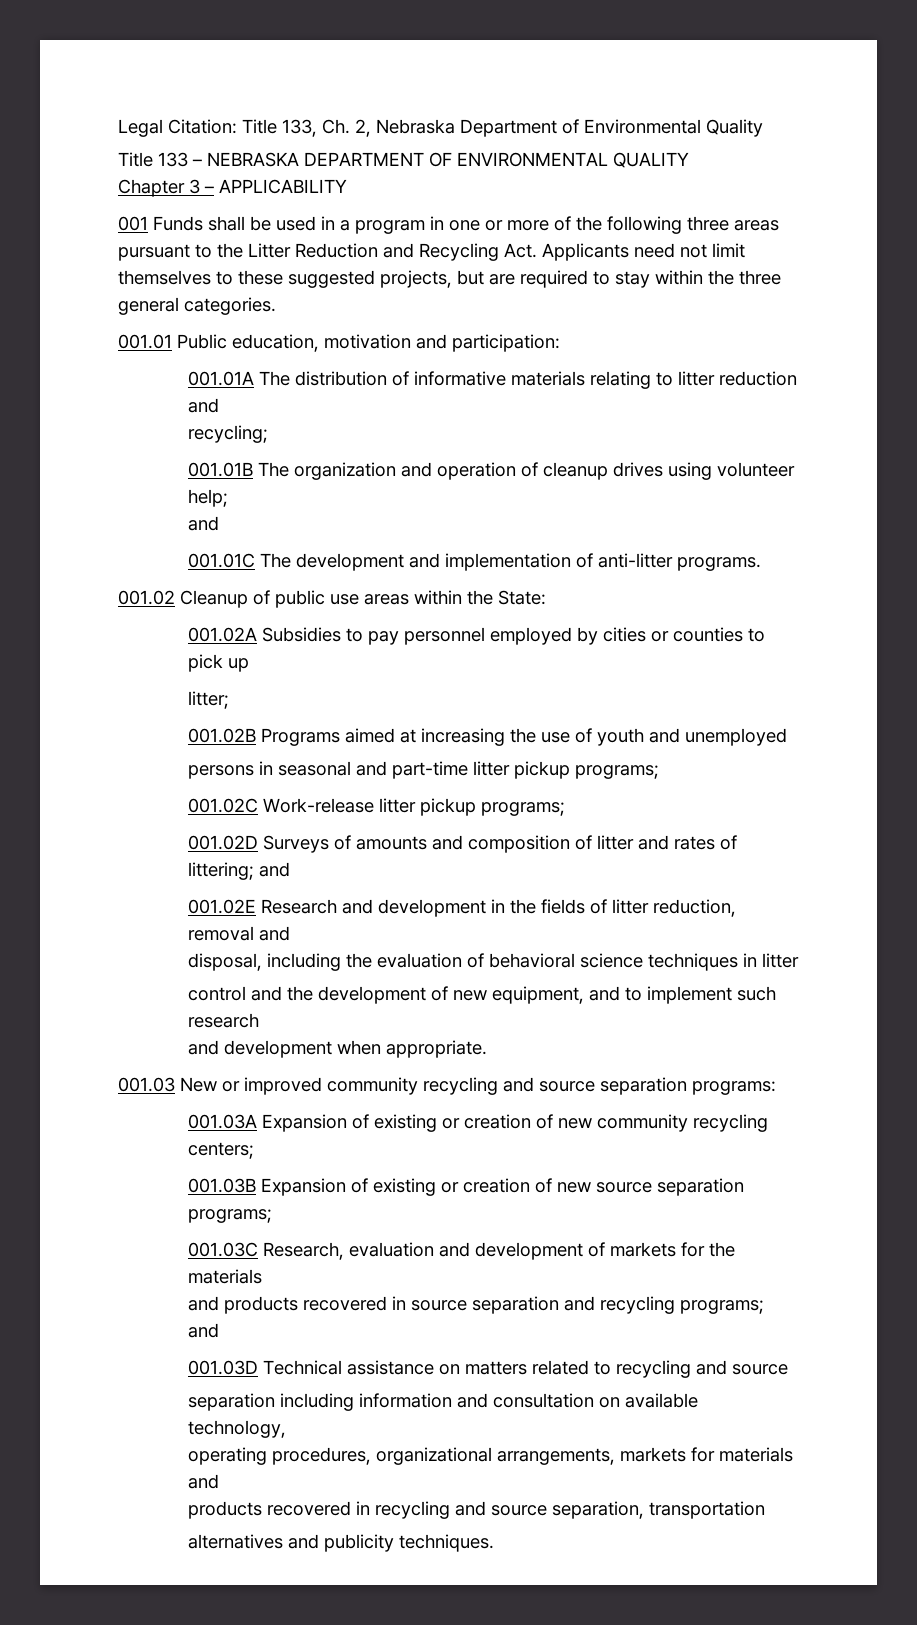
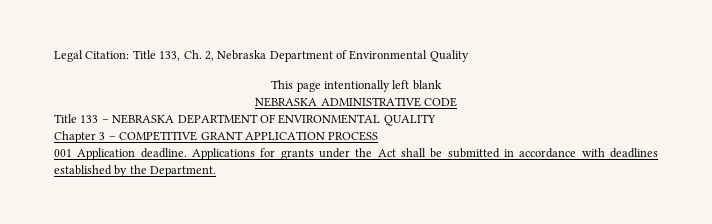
(763, 128) none -> [271,80,442,92] [255,97,457,107] // This page intentionally left blank // NEBRASKA ADMINISTRATIVE CODE
[219,179,347,194] [118,216,779,234] [118,243,745,261] [118,270,781,288] [118,297,276,315] [118,334,560,352] [187,371,797,389] [187,398,219,413] [187,425,268,443] [187,462,795,480] [187,489,228,507] [187,516,219,531] [187,553,761,571] [118,590,546,608] [187,627,765,645] [187,654,249,672] [187,691,229,709] [187,728,787,746] [187,761,659,779] [187,798,565,816] [187,835,737,853] [187,862,290,880] [187,899,736,917] [187,926,290,941] [187,953,799,971] [187,986,776,1004] [187,1013,259,1028] [187,1040,487,1058] [118,1077,776,1095] [187,1114,768,1132] [187,1142,254,1159] [187,1178,744,1196] [187,1209,272,1223] [187,1242,735,1260] [187,1269,262,1284] [187,1296,764,1314] [187,1323,219,1338] [187,1360,788,1378] [187,1393,698,1411] [187,1420,286,1438] [187,1447,793,1465] [187,1474,219,1489] [187,1501,765,1519] [187,1534,494,1552] APPLICABILITY // 001 Funds shall be used in a program in one or more of the following three areas pursuant to the Litter Reduction and Recycling Act. Applicants need not limit themselves to these suggested projects, but are required to stay within the three general categories. // 001.01 Public education, motivation and participation: // 001.01A The distribution of informative materials relating to litter reduction and // recycling; // 001.01B The organization and operation of cleanup drives using volunteer help; // and // 001.01C The development and implementation of anti-litter programs. // 001.02 Cleanup of public use areas within the State: // 001.02A Subsidies to pay personnel employed by cities or counties to pick up // litter; // 001.02B Programs aimed at increasing the use of youth and unemployed // persons in seasonal and part-time litter pickup programs; // 001.02C Work-release litter pickup programs; // 001.02D Surveys of amounts and composition of litter and rates of littering; and // 001.02E Research and development in the fields of litter reduction, removal and // disposal, including the evaluation of behavioral science techniques in litter // control and the development of new equipment, and to implement such research // and development when appropriate. // 001.03 New or improved community recycling and source separation programs: // 001.03A Expansion of existing or creation of new community recycling centers; // 001.03B Expansion of existing or creation of new source separation programs; // 001.03C Research, evaluation and development of markets for the materials // and products recovered in source separation and recycling programs; and // 001.03D Technical assistance on matters related to recycling and source // separation including information and consultation on available technology, // operating procedures, organizational arrangements, markets for materials and // products recovered in recycling and source separation, transportation // alternatives and publicity techniques. -> [119,131,379,141] [54,148,658,160] [54,165,217,177] COMPETITIVE GRANT APPLICATION PROCESS // 001 Application deadline. Applications for grants under the Act shall be submitted in accordance with deadlines established by the Department.

